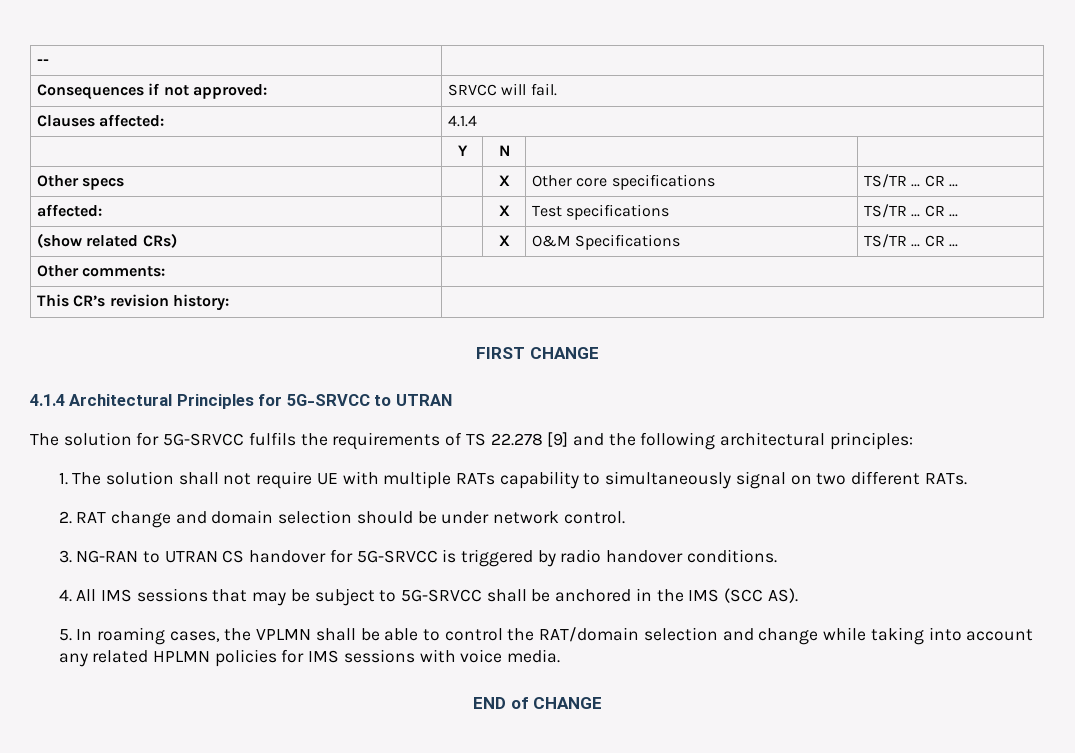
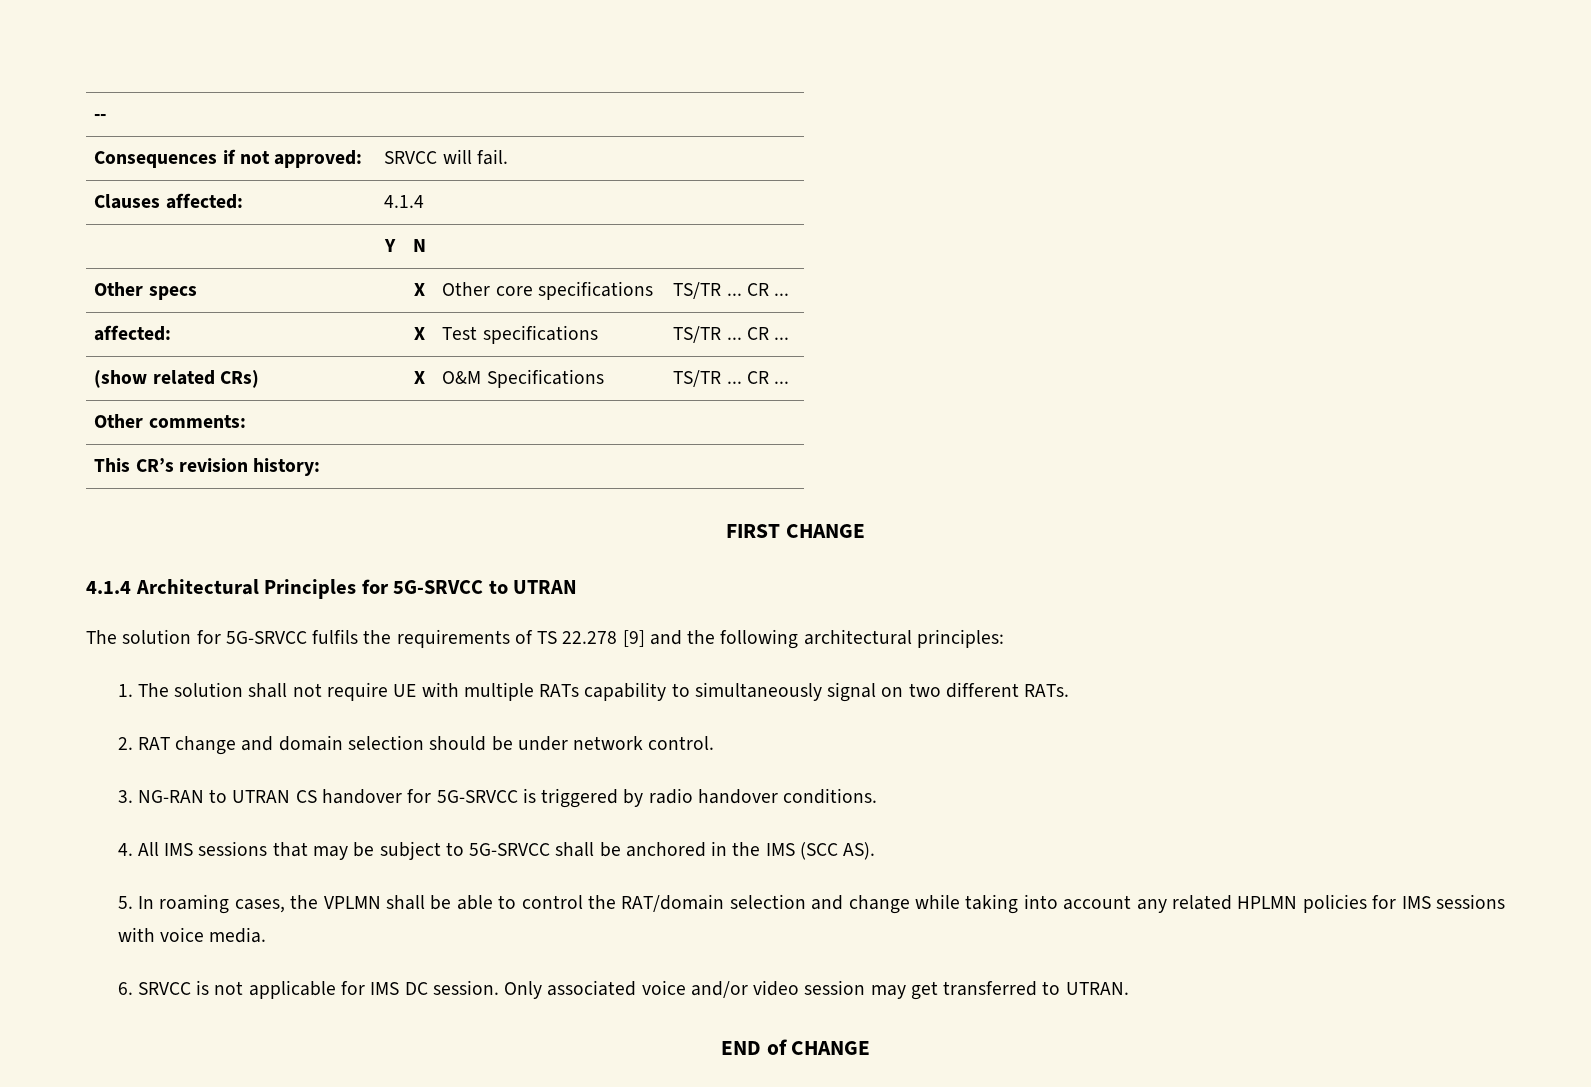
(561, 656) none -> [117,980,1129,1000] // 6. SRVCC is not applicable for IMS DC session. Only associated voice and/or video session may get transferred to UTRAN.

